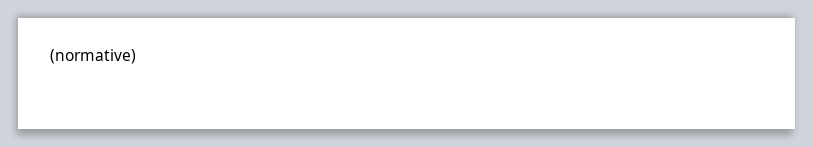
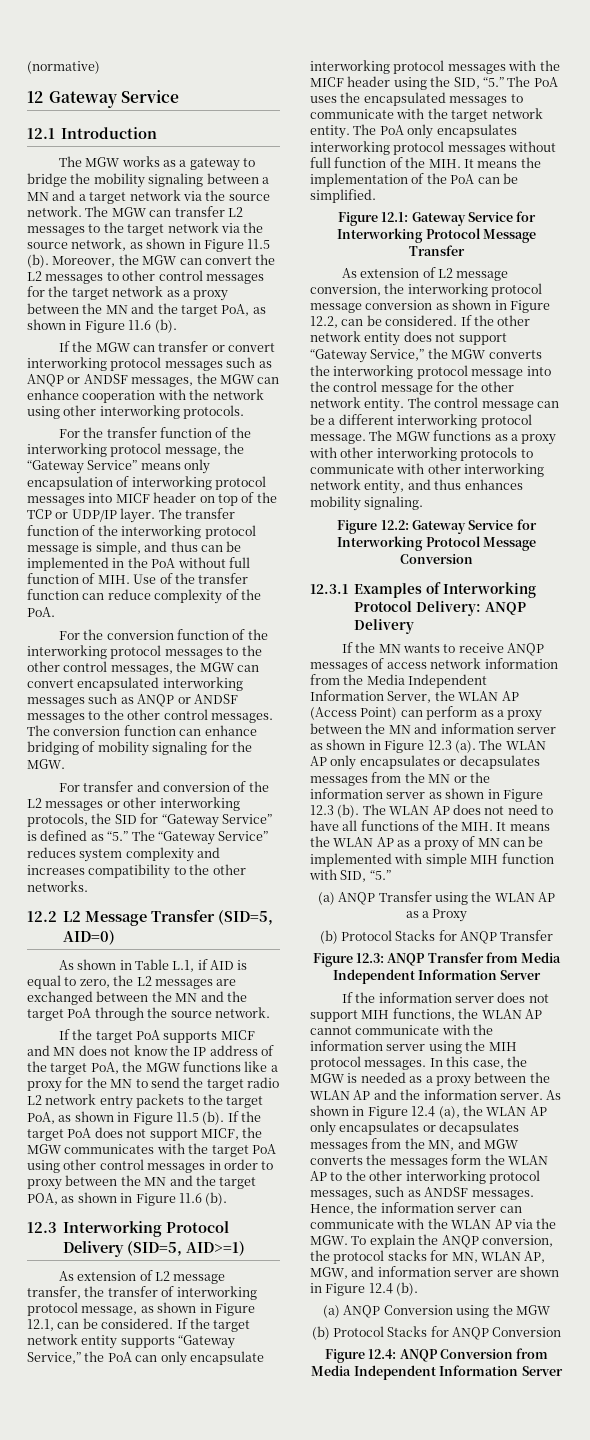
(136, 56) none -> [27,90,180,108] [27,127,158,139] [58,156,256,171] [27,173,269,188] [27,190,270,204] [27,206,243,217] [27,222,264,236] [27,238,271,252] [27,254,276,268] [27,270,264,284] [27,286,229,301] [27,303,266,317] [27,319,177,333] [58,341,276,352] [27,357,272,371] [27,373,280,387] [27,389,264,403] [27,405,245,419] [58,427,251,438] [27,443,245,457] [27,459,211,474] [27,476,267,490] [27,492,277,506] [27,508,235,523] [27,525,256,539] [27,541,242,555] [27,557,250,571] [27,573,249,584] [27,589,261,604] [27,607,55,617] [58,629,268,640] [27,645,262,659] [27,661,259,675] [27,677,243,691] [27,693,238,707] [27,709,273,723] [27,725,257,736] [27,741,252,756] [27,759,65,769] [58,781,269,792] [27,797,240,811] [27,813,272,828] [27,830,269,845] [27,847,221,862] [27,864,246,879] [27,881,88,892] [27,910,274,926] [63,930,116,945] [58,959,248,972] [27,975,237,989] [27,991,247,1005] [27,1007,270,1021] [58,1029,255,1043] [27,1045,274,1056] [27,1061,278,1075] [27,1077,279,1092] [27,1094,264,1109] [27,1111,261,1125] [27,1127,263,1141] [27,1143,276,1157] [27,1159,274,1173] [27,1175,257,1190] [27,1192,228,1206] [27,1221,230,1237] [63,1241,246,1257] [58,1270,226,1284] [27,1286,257,1300] [27,1302,255,1316] [27,1318,251,1332] [27,1334,236,1349] [27,1351,264,1366] [310,60,560,74] [310,76,558,90] [310,92,523,106] [310,108,543,122] [310,124,517,139] [310,141,557,155] [310,157,541,168] [310,173,518,187] [310,189,376,203] [337,211,537,226] [337,228,536,243] [409,245,465,256] [341,267,509,281] [310,283,543,297] [310,299,550,313] [310,315,531,328] [310,331,507,346] [310,348,542,363] [310,365,551,379] [310,381,514,395] [310,397,559,412] [310,414,532,428] [310,430,557,445] [309,447,533,461] [310,463,545,477] [310,479,523,494] [310,496,424,511] [337,519,537,534] [337,536,536,551] [400,554,473,564] [310,582,536,598] [354,601,526,616] [354,619,415,634] [341,642,545,656] [310,658,558,672] [310,674,488,688] [310,690,519,703] [310,706,543,721] [310,723,556,734] [310,739,546,753] [310,755,540,770] [310,772,490,786] [310,788,543,802] [310,804,553,818] [310,820,550,831] [310,836,544,851] [310,853,554,867] [309,869,391,882] [317,891,556,905] [405,909,468,922] [319,930,554,944] [312,952,562,967] [332,969,542,984] [341,992,549,1003] [310,1008,542,1022] [310,1024,494,1035] [310,1040,517,1054] [310,1056,527,1070] [310,1072,550,1087] [310,1089,562,1100] [310,1105,547,1119] [310,1121,520,1136] [310,1138,519,1152] [310,1154,548,1168] [310,1170,540,1184] [310,1186,534,1200] [310,1202,522,1215] [310,1218,557,1229] [310,1234,553,1248] [310,1250,546,1264] [310,1266,559,1279] [310,1282,419,1296] [323,1304,551,1318] [311,1326,562,1340] [324,1348,549,1363] [311,1365,563,1380] // 12 Gateway Service // 12.1 Introduction // The MGW works as a gateway to bridge the mobility signaling between a MN and a target network via the source network. The MGW can transfer L2 messages to the target network via the source network, as shown in Figure 11.5 (b). Moreover, the MGW can convert the L2 messages to other control messages for the target network as a proxy between the MN and the target PoA, as shown in Figure 11.6 (b). // If the MGW can transfer or convert interworking protocol messages such as ANQP or ANDSF messages, the MGW can enhance cooperation with the network using other interworking protocols. // For the transfer function of the interworking protocol message, the “Gateway Service” means only encapsulation of interworking protocol messages into MICF header on top of the TCP or UDP/IP layer. The transfer function of the interworking protocol message is simple, and thus can be implemented in the PoA without full function of MIH. Use of the transfer function can reduce complexity of the PoA. // For the conversion function of the interworking protocol messages to the other control messages, the MGW can convert encapsulated interworking messages such as ANQP or ANDSF messages to the other control messages. The conversion function can enhance bridging of mobility signaling for the MGW. // For transfer and conversion of the L2 messages or other interworking protocols, the SID for “Gateway Service” is defined as “5.” The “Gateway Service” reduces system complexity and increases compatibility to the other networks. // 12.2 L2 Message Transfer (SID=5, AID=0) // As shown in Table L.1, if AID is equal to zero, the L2 messages are exchanged between the MN and the target PoA through the source network. // If the target PoA supports MICF and MN does not know the IP address of the target PoA, the MGW functions like a proxy for the MN to send the target radio L2 network entry packets to the target PoA, as shown in Figure 11.5 (b). If the target PoA does not support MICF, the MGW communicates with the target PoA using other control messages in order to proxy between the MN and the target POA, as shown in Figure 11.6 (b). // 12.3 Interworking Protocol Delivery (SID=5, AID>=1) // As extension of L2 message transfer, the transfer of interworking protocol message, as shown in Figure 12.1, can be considered. If the target network entity supports “Gateway Service,” the PoA can only encapsulate interworking protocol messages with the MICF header using the SID, “5.” The PoA uses the encapsulated messages to communicate with the target network entity. The PoA only encapsulates interworking protocol messages without full function of the MIH. It means the implementation of the PoA can be simplified. // Figure 12.1: Gateway Service for Interworking Protocol Message Transfer // As extension of L2 message conversion, the interworking protocol message conversion as shown in Figure 12.2, can be considered. If the other network entity does not support “Gateway Service,” the MGW converts the interworking protocol message into the control message for the other network entity. The control message can be a different interworking protocol message. The MGW functions as a proxy with other interworking protocols to communicate with other interworking network entity, and thus enhances mobility signaling. // Figure 12.2: Gateway Service for Interworking Protocol Message Conversion // 12.3.1 Examples of Interworking Protocol Delivery: ANQP Delivery // If the MN wants to receive ANQP messages of access network information from the Media Independent Information Server, the WLAN AP (Access Point) can perform as a proxy between the MN and information server as shown in Figure 12.3 (a). The WLAN AP only encapsulates or decapsulates messages from the MN or the information server as shown in Figure 12.3 (b). The WLAN AP does not need to have all functions of the MIH. It means the WLAN AP as a proxy of MN can be implemented with simple MIH function with SID, “5.” // (a) ANQP Transfer using the WLAN AP as a Proxy // (b) Protocol Stacks for ANQP Transfer // Figure 12.3: ANQP Transfer from Media Independent Information Server // If the information server does not support MIH functions, the WLAN AP cannot communicate with the information server using the MIH protocol messages. In this case, the MGW is needed as a proxy between the WLAN AP and the information server. As shown in Figure 12.4 (a), the WLAN AP only encapsulates or decapsulates messages from the MN, and MGW converts the messages form the WLAN AP to the other interworking protocol messages, such as ANDSF messages. Hence, the information server can communicate with the WLAN AP via the MGW. To explain the ANQP conversion, the protocol stacks for MN, WLAN AP, MGW, and information server are shown in Figure 12.4 (b). // (a) ANQP Conversion using the MGW // (b) Protocol Stacks for ANQP Conversion // Figure 12.4: ANQP Conversion from Media Independent Information Server

